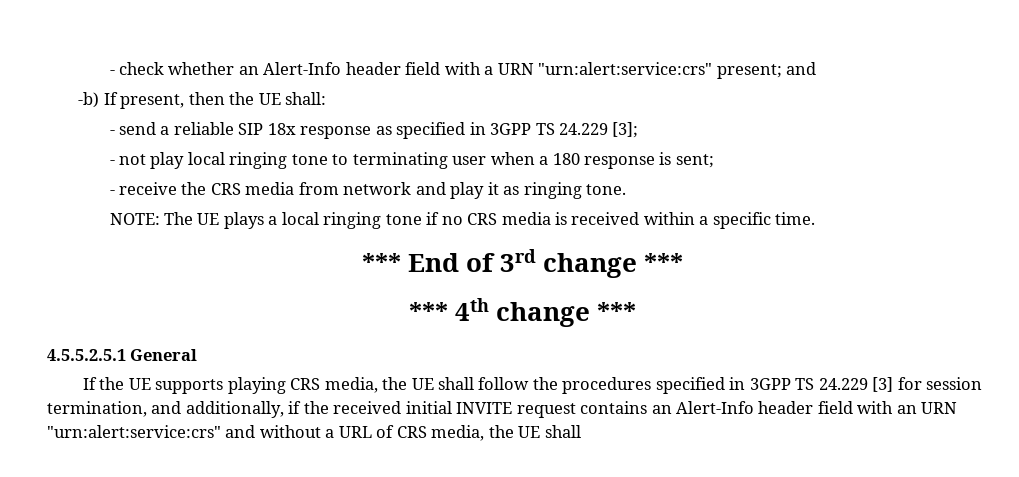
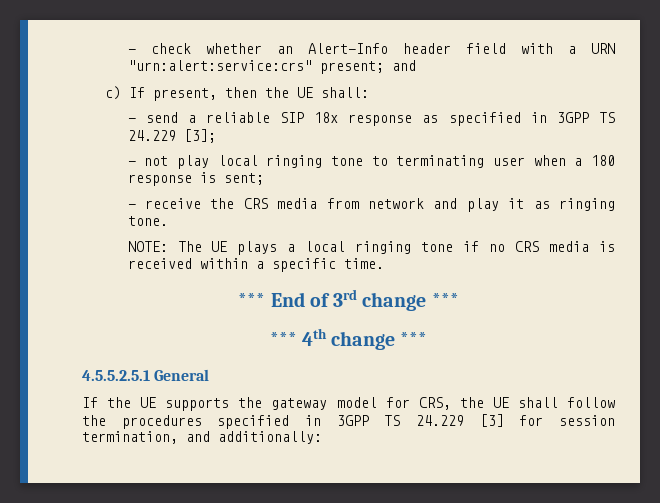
[78,92,100,108] -b) -> [104,86,121,100] c)
[227,377,378,394] playing CRS media, -> [238,397,451,410] the gateway model for CRS,
[185,401,958,418] [47,425,581,441] additionally, if the received initial INVITE request contains an Alert-Info header field with an URN "urn:alert:service:crs" and without a URL of CRS media, the UE shall -> [218,431,322,444] additionally:

